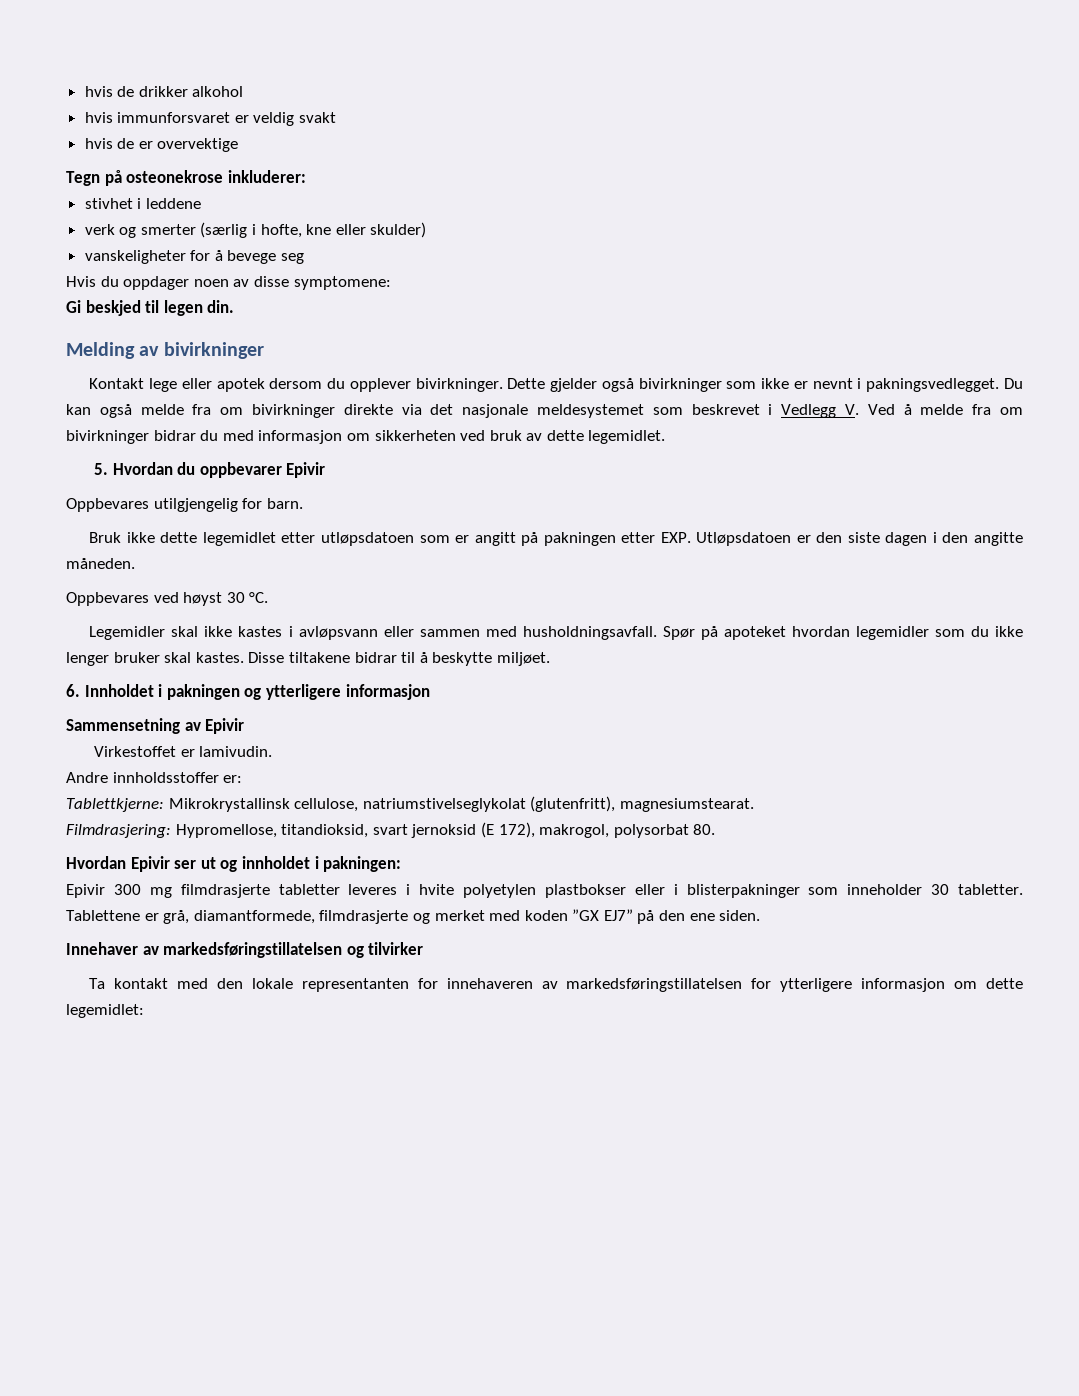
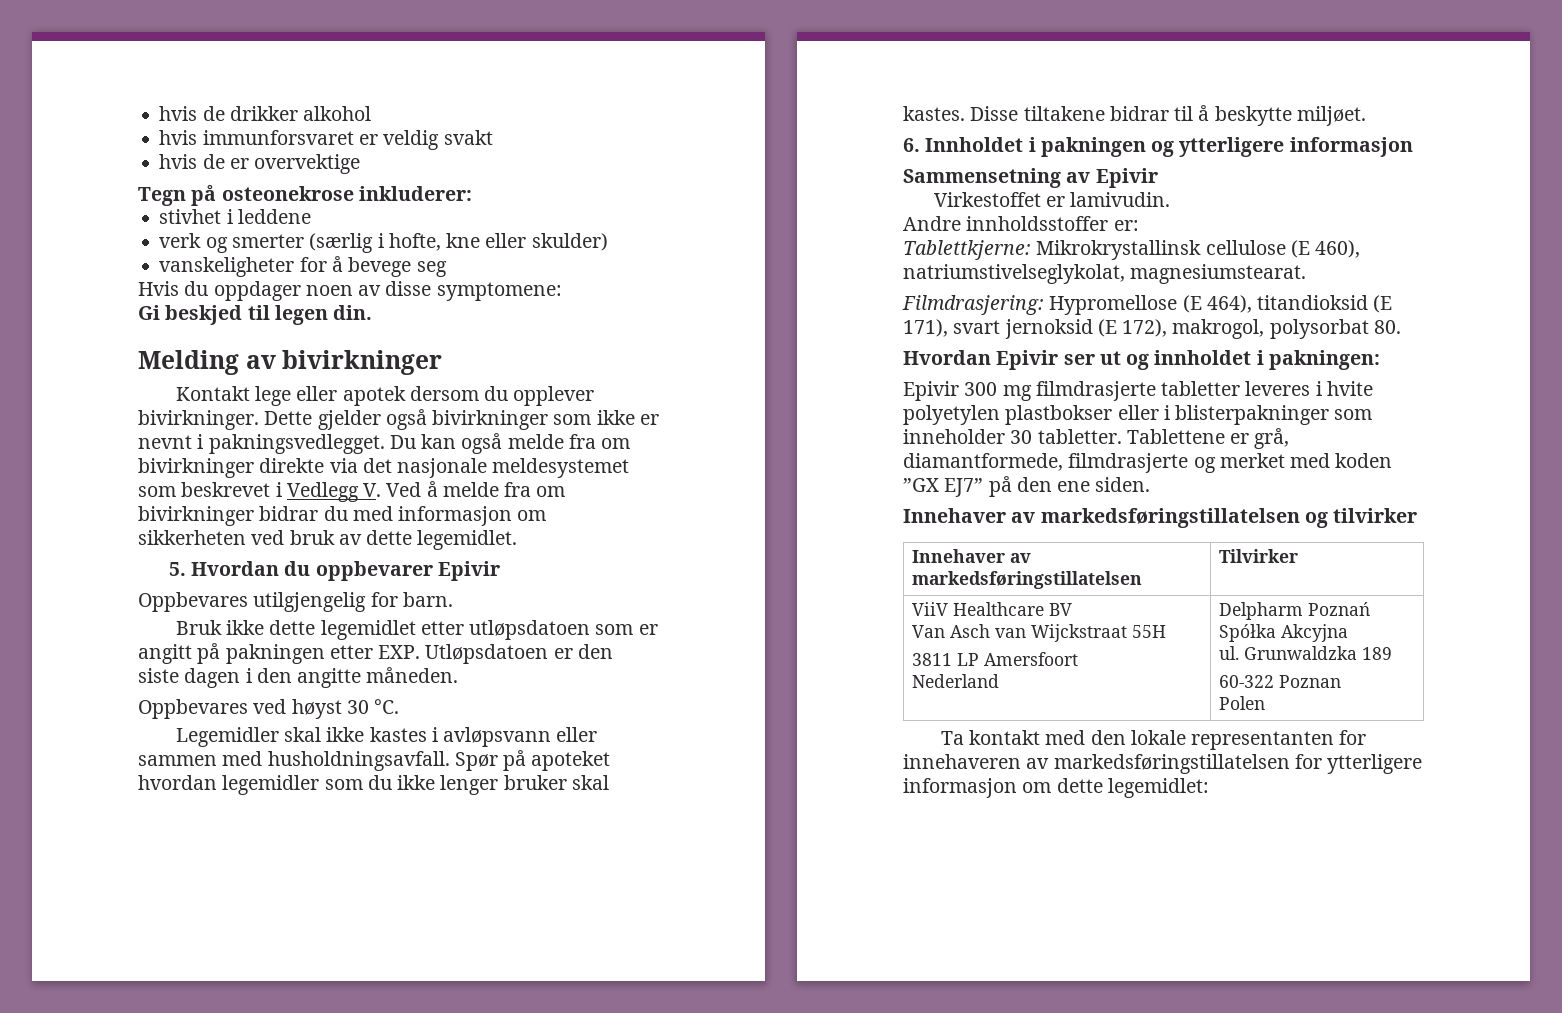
[294,796,754,812] [66,824,369,838] cellulose, natriumstivelseglykolat (glutenfritt), magnesiumstearat. // Filmdrasjering: Hypromellose, titandioksid, -> [1205,240,1361,258] [903,264,1307,284] [902,295,1393,315] [903,319,948,337] cellulose (E 460), natriumstivelseglykolat, magnesiumstearat. // Filmdrasjering: Hypromellose (E 464), titandioksid (E 171),
(424, 948) none -> [912,549,1032,563] [912,571,1143,589] [1219,549,1299,563] [912,602,1073,616] [912,624,1167,642] [912,652,1079,666] [912,674,1000,688] [1219,602,1371,620] [1219,624,1349,642] [1219,646,1393,660] [1219,675,1342,688] [1219,696,1266,710] // Innehaver av markedsføringstillatelsen | Tilvirker // ViiV Healthcare BV // Van Asch van Wijckstraat 55H // 3811 LP Amersfoort // Nederland | Delpharm Poznań Spółka Akcyjna // ul. Grunwaldzka 189 // 60-322 Poznan // Polen

